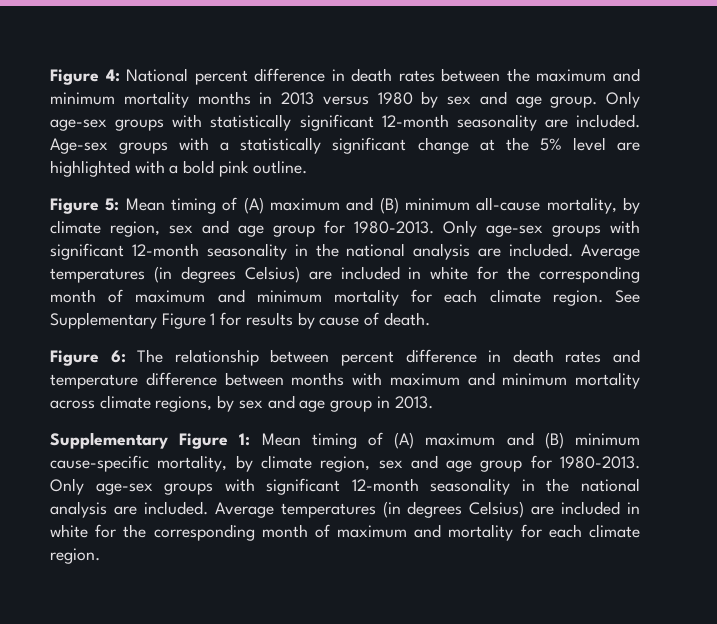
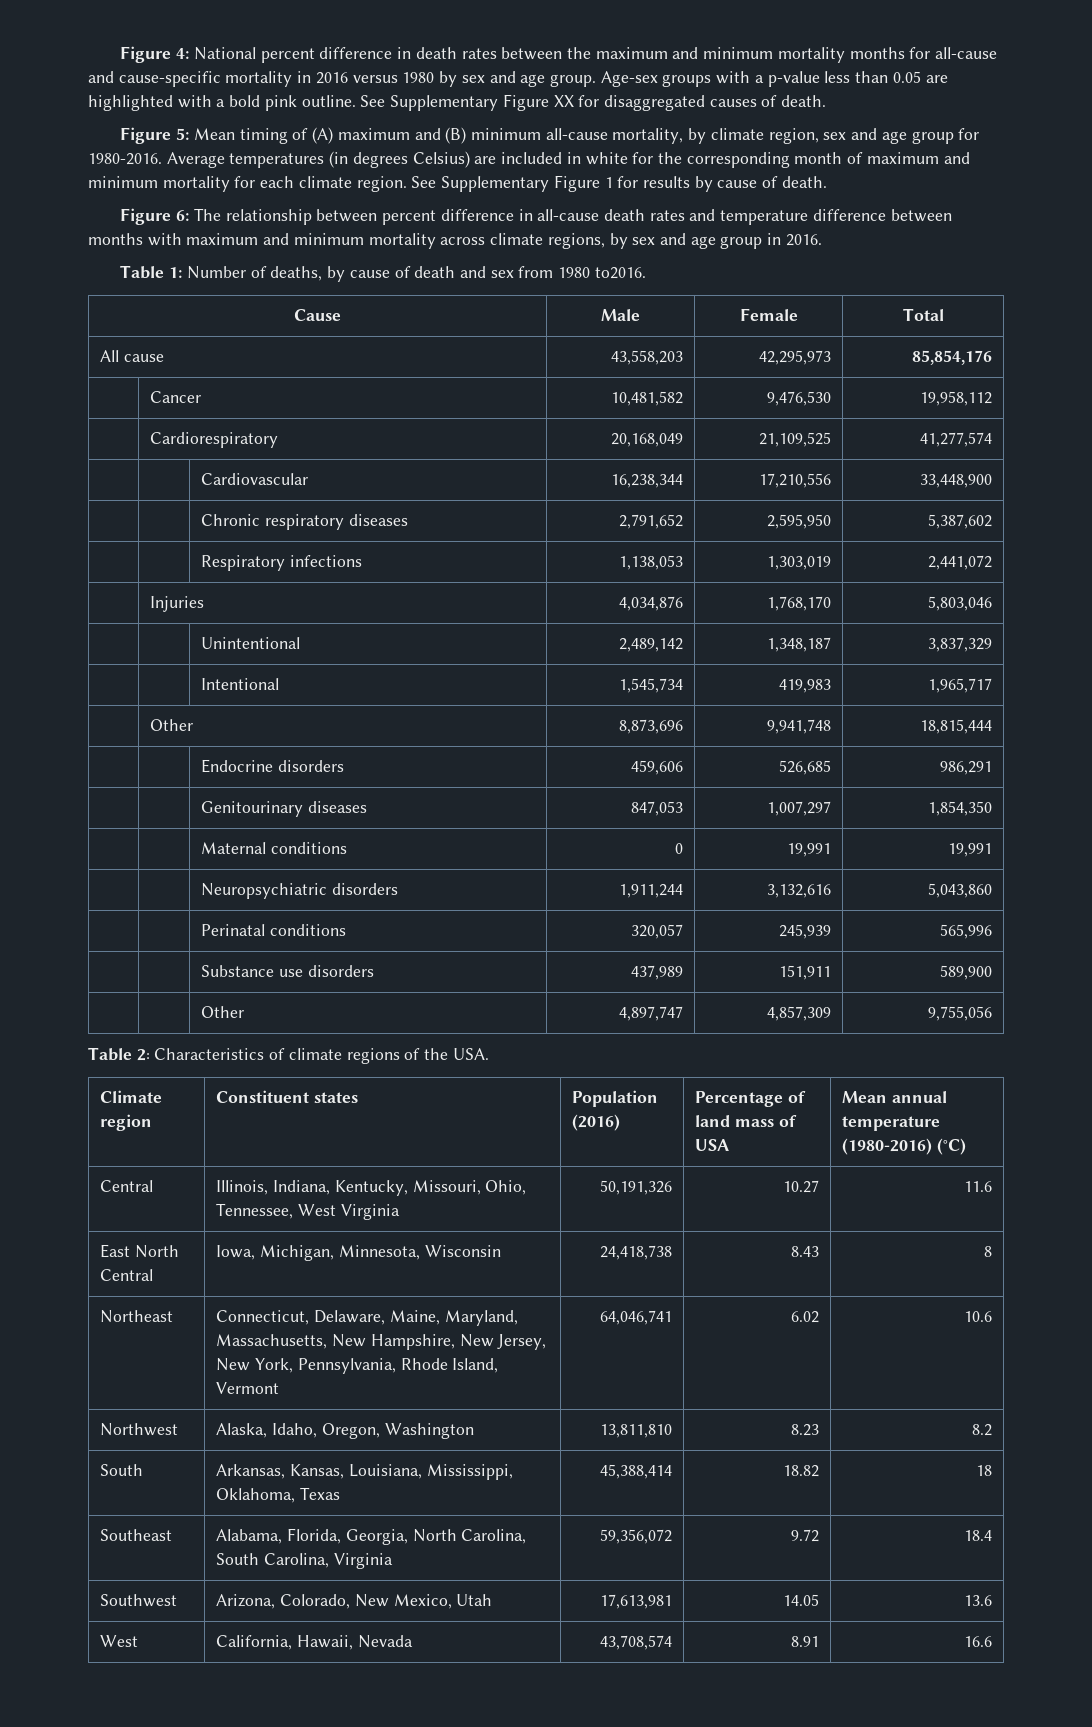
[259,92,314,105] in 2013 -> [909,47,998,59] [88,71,348,87] for all-cause and cause-specific mortality in 2016
[606,91,640,108] [50,114,640,131] [50,137,606,154] Only age-sex groups with statistically significant 12-month seasonality are included. Age-sex groups with a statistically significant change at the 5% level -> [600,71,921,87] Age-sex groups with a p-value less than 0.05
(307, 167) none -> [360,94,827,111] See Supplementary Figure XX for disaggregated causes of death.
[354,220,640,237] [50,243,574,260] 1980-2013. Only age-sex groups with significant 12-month seasonality in the national analysis are included. -> [88,153,162,165] 1980-2016.
(502, 356) none -> [537,209,600,221] all-cause
[394,396,433,409] [50,432,640,449] [50,455,641,472] [50,478,640,495] [50,501,640,518] [50,524,640,541] [50,548,100,564] 2013. // Supplementary Figure 1: Mean timing of (A) maximum and (B) minimum cause-specific mortality, by climate region, sex and age group for 1980-2013. Only age-sex groups with significant 12-month seasonality in the national analysis are included. Average temperatures (in degrees Celsius) are included in white for the corresponding month of maximum and mortality for each climate region. -> [785,234,822,246] [120,265,646,282] [294,309,341,321] [601,309,640,321] [739,308,798,321] [902,308,944,321] [100,350,165,362] [610,350,683,365] [758,350,831,365] [911,350,992,365] [150,391,202,403] [610,391,683,406] [766,391,831,406] [919,391,992,406] [150,432,279,448] [610,433,683,447] [758,432,831,447] [919,432,992,447] [201,473,309,485] [610,474,683,488] [758,473,831,488] [919,474,992,488] [201,514,408,530] [618,514,683,529] [766,514,831,529] [927,514,992,529] [201,555,363,571] [618,555,683,570] [766,556,831,570] [927,555,992,570] [150,596,205,612] [618,596,683,611] [766,596,831,611] [927,596,992,611] [201,637,301,649] [618,638,683,652] [766,637,831,652] [927,637,992,652] [201,678,280,690] [618,678,683,693] [778,679,831,693] [927,678,992,693] [150,719,194,731] [618,719,683,734] [766,719,831,734] [919,719,992,734] [201,759,345,773] [630,760,683,775] [778,760,831,775] [939,761,992,775] [201,801,368,817] [630,801,683,816] [766,801,831,816] [927,801,992,816] [201,842,348,854] [674,843,683,854] [786,843,831,857] [947,843,992,857] [201,883,399,899] [618,884,683,898] [766,884,831,898] [927,883,992,898] [201,924,347,936] [630,924,683,939] [778,924,831,939] [939,924,992,939] [201,965,374,977] [630,965,683,980] [778,965,831,980] [939,965,992,980] [201,1006,245,1018] [618,1006,683,1021] [766,1006,831,1021] [927,1006,992,1021] [88,1047,489,1064] [100,1090,163,1103] [100,1114,153,1131] [216,1090,359,1103] [572,1090,659,1107] [572,1114,621,1131] [695,1091,807,1107] [695,1115,797,1127] [695,1139,730,1151] [842,1091,948,1103] [842,1116,941,1131] [842,1138,967,1155] [100,1180,154,1192] [216,1180,527,1196] [216,1203,400,1220] [599,1180,672,1195] [782,1180,819,1193] [963,1181,992,1192] [100,1244,180,1258] [100,1269,154,1281] [216,1245,501,1261] [599,1245,672,1260] [790,1246,819,1257] [983,1246,992,1257] [100,1310,174,1323] [216,1310,518,1326] [216,1334,547,1350] [216,1358,499,1374] [216,1382,280,1394] [599,1310,672,1325] [790,1311,819,1323] [963,1311,992,1322] [100,1423,179,1436] [216,1423,474,1439] [599,1424,672,1438] [790,1424,819,1436] [971,1424,992,1436] [100,1464,144,1476] [216,1464,513,1480] [216,1487,341,1503] [599,1464,672,1479] [782,1465,819,1477] [975,1465,992,1476] [100,1529,173,1541] [216,1528,527,1545] [216,1553,393,1569] [599,1529,672,1544] [790,1529,819,1542] [963,1530,992,1541] [100,1594,178,1607] [216,1594,493,1609] [599,1594,672,1609] [782,1594,819,1606] [963,1595,992,1606] [100,1635,139,1647] [216,1635,413,1650] [599,1635,672,1650] [790,1636,819,1647] [963,1636,992,1647] 2016. // Table 1: Number of deaths, by cause of death and sex from 1980 to2016. // Cause | Male | Female | Total // All cause | 43,558,203 | 42,295,973 | 85,854,176 // | Cancer | 10,481,582 | 9,476,530 | 19,958,112 // | Cardiorespiratory | 20,168,049 | 21,109,525 | 41,277,574 // | | Cardiovascular | 16,238,344 | 17,210,556 | 33,448,900 // | | Chronic respiratory diseases | 2,791,652 | 2,595,950 | 5,387,602 // | | Respiratory infections | 1,138,053 | 1,303,019 | 2,441,072 // | Injuries | 4,034,876 | 1,768,170 | 5,803,046 // | | Unintentional | 2,489,142 | 1,348,187 | 3,837,329 // | | Intentional | 1,545,734 | 419,983 | 1,965,717 // | Other | 8,873,696 | 9,941,748 | 18,815,444 // | | Endocrine disorders | 459,606 | 526,685 | 986,291 // | | Genitourinary diseases | 847,053 | 1,007,297 | 1,854,350 // | | Maternal conditions | 0 | 19,991 | 19,991 // | | Neuropsychiatric disorders | 1,911,244 | 3,132,616 | 5,043,860 // | | Perinatal conditions | 320,057 | 245,939 | 565,996 // | | Substance use disorders | 437,989 | 151,911 | 589,900 // | | Other | 4,897,747 | 4,857,309 | 9,755,056 // Table 2: Characteristics of climate regions of the USA. // Climate region | Constituent states | Population (2016) | Percentage of land mass of USA | Mean annual temperature (1980-2016) (°C) // Central | Illinois, Indiana, Kentucky, Missouri, Ohio, Tennessee, West Virginia | 50,191,326 | 10.27 | 11.6 // East North Central | Iowa, Michigan, Minnesota, Wisconsin | 24,418,738 | 8.43 | 8 // Northeast | Connecticut, Delaware, Maine, Maryland, Massachusetts, New Hampshire, New Jersey, New York, Pennsylvania, Rhode Island, Vermont | 64,046,741 | 6.02 | 10.6 // Northwest | Alaska, Idaho, Oregon, Washington | 13,811,810 | 8.23 | 8.2 // South | Arkansas, Kansas, Louisiana, Mississippi, Oklahoma, Texas | 45,388,414 | 18.82 | 18 // Southeast | Alabama, Florida, Georgia, North Carolina, South Carolina, Virginia | 59,356,072 | 9.72 | 18.4 // Southwest | Arizona, Colorado, New Mexico, Utah | 17,613,981 | 14.05 | 13.6 // West | California, Hawaii, Nevada | 43,708,574 | 8.91 | 16.6

